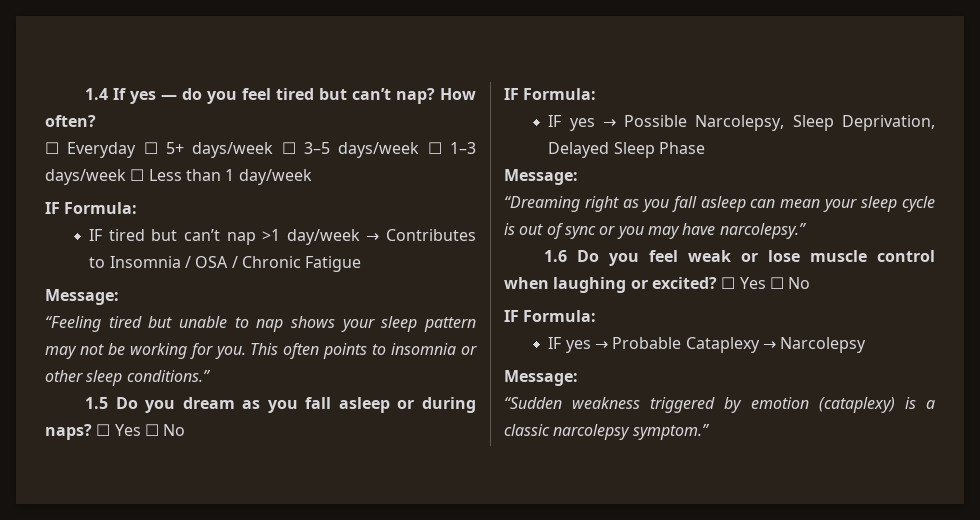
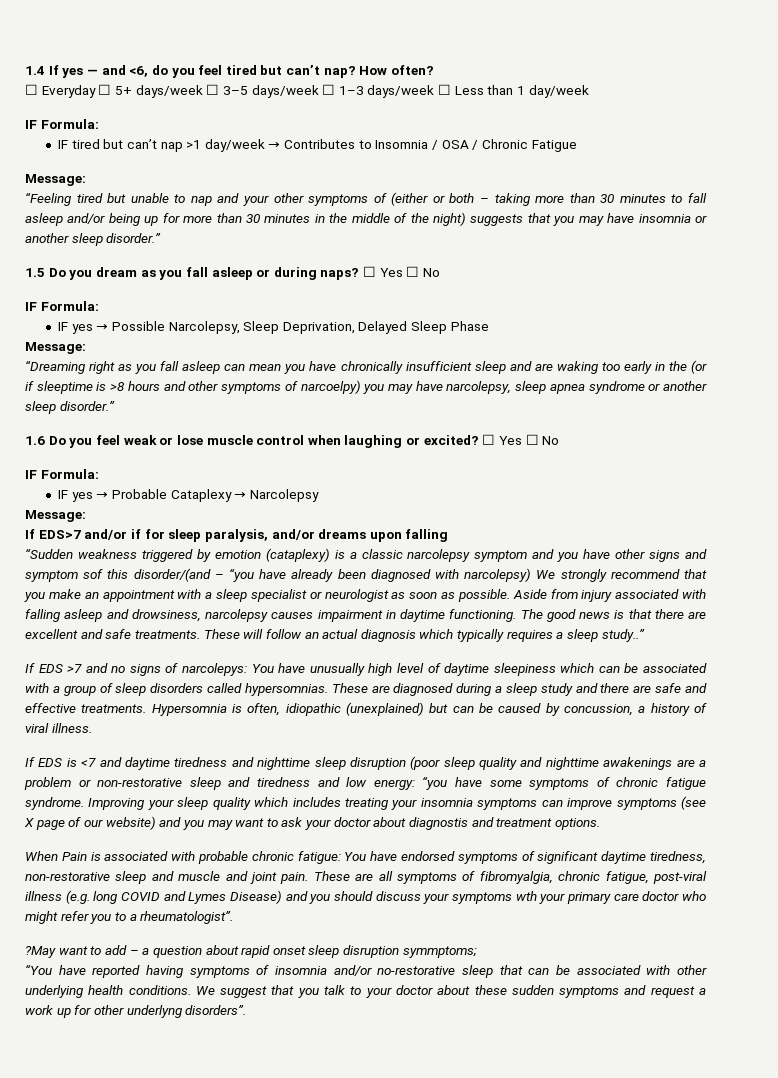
(177, 97) none -> [101,65,149,77] and <6,
[291,316,477,332] [45,343,478,359] [45,370,211,386] shows your sleep pattern may not be working for you. This often points to insomnia or other sleep conditions.” -> [217,192,707,206] [25,212,708,226] [25,233,162,246] and your other symptoms of (either or both – taking more than 30 minutes to fall asleep and/or being up for more than 30 minutes in the middle of the night) suggests that you may have insomnia or another sleep disorder.”
[823,196,935,212] [504,223,807,239] your sleep cycle is out of sync or you may have narcolepsy.” -> [284,360,707,374] [25,380,707,394] [25,401,115,414] you have chronically insufficient sleep and are waking too early in the (or if sleeptime is >8 hours and other symptoms of narcoelpy) you may have narcolepsy, sleep apnea syndrome or another sleep disorder.”
(578, 378) none -> [25,529,449,542] // If EDS>7 and/or if for sleep paralysis, and/or dreams upon falling
[632,424,710,440] symptom.” -> [474,549,707,562] [25,568,708,582] [24,589,706,602] [25,609,706,622] [25,629,645,642] [25,663,707,676] [25,683,708,696] [25,702,708,716] [25,723,92,733] [25,756,707,770] [24,776,707,790] [25,796,707,810] [24,816,600,830] [25,851,706,864] [25,871,707,884] [25,890,706,904] [25,911,234,924] [25,945,477,958] [25,964,707,978] [25,985,706,998] [25,1005,247,1018] symptom and you have other signs and symptom sof this disorder/(and – “you have already been diagnosed with narcolepsy) We strongly recommend that you make an appointment with a sleep specialist or neurologist as soon as possible. Aside from injury associated with falling asleep and drowsiness, narcolepsy causes impairment in daytime functioning. The good news is that there are excellent and safe treatments. These will follow an actual diagnosis which typically requires a sleep study..” // If EDS >7 and no signs of narcolepys: You have unusually high level of daytime sleepiness which can be associated with a group of sleep disorders called hypersomnias. These are diagnosed during a sleep study and there are safe and effective treatments. Hypersomnia is often, idiopathic (unexplained) but can be caused by concussion, a history of viral illness. // If EDS is <7 and daytime tiredness and nighttime sleep disruption (poor sleep quality and nighttime awakenings are a problem or non-restorative sleep and tiredness and low energy: “you have some symptoms of chronic fatigue syndrome. Improving your sleep quality which includes treating your insomnia symptoms can improve symptoms (see X page of our website) and you may want to ask your doctor about diagnostis and treatment options. // When Pain is associated with probable chronic fatigue: You have endorsed symptoms of significant daytime tiredness, non-restorative sleep and muscle and joint pain. These are all symptoms of fibromyalgia, chronic fatigue, post-viral illness (e.g. long COVID and Lymes Disease) and you should discuss your symptoms wth your primary care doctor who might refer you to a rheumatologist”. // ?May want to add – a question about rapid onset sleep disruption symmptoms; // “You have reported having symptoms of insomnia and/or no-restorative sleep that can be associated with other underlying health conditions. We suggest that you talk to your doctor about these sudden symptoms and request a work up for other underlyng disorders”.

